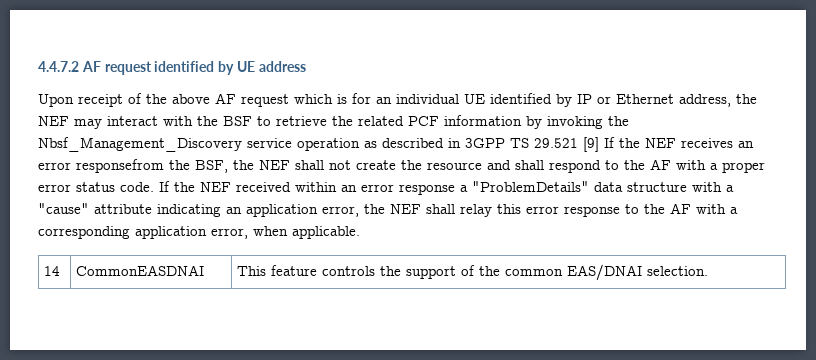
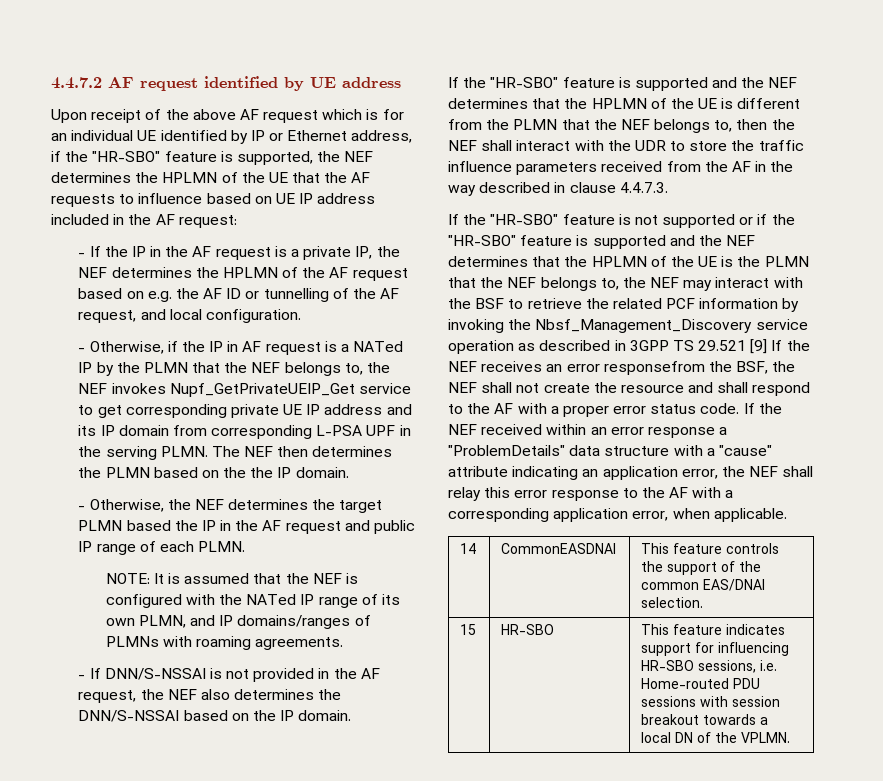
(731, 100) none -> [51,151,374,165] [51,172,371,183] [51,193,376,207] [51,214,237,228] [78,246,400,260] [78,267,408,281] [78,288,400,302] [78,309,301,323] [78,341,404,355] [78,362,391,376] [78,383,411,397] [78,404,412,418] [78,425,411,439] [78,446,393,460] [78,467,349,478] [78,499,383,513] [78,520,416,534] [78,541,246,555] [105,573,358,584] [105,594,400,608] [105,615,371,629] [105,636,344,650] [78,668,380,682] [78,689,342,703] [78,710,352,722] [448,77,798,91] [448,98,801,109] [448,119,795,133] [448,140,804,151] [448,161,794,175] [448,182,668,196] [448,214,795,228] [448,235,756,249] [448,256,809,267] [448,277,619,291] if the "HR-SBO" feature is supported, the NEF determines the HPLMN of the UE that the AF requests to influence based on UE IP address included in the AF request: // - If the IP in the AF request is a private IP, the NEF determines the HPLMN of the AF request based on e.g. the AF ID or tunnelling of the AF request, and local configuration. // - Otherwise, if the IP in AF request is a NATed IP by the PLMN that the NEF belongs to, the NEF invokes Nupf_GetPrivateUEIP_Get service to get corresponding private UE IP address and its IP domain from corresponding L-PSA UPF in the serving PLMN. The NEF then determines the PLMN based on the the IP domain. // - Otherwise, the NEF determines the target PLMN based the IP in the AF request and public IP range of each PLMN. // NOTE: It is assumed that the NEF is configured with the NATed IP range of its own PLMN, and IP domains/ranges of PLMNs with roaming agreements. // - If DNN/S-NSSAI is not provided in the AF request, the NEF also determines the DNN/S-NSSAI based on the IP domain. // If the "HR-SBO" feature is supported and the NEF determines that the HPLMN of the UE is different from the PLMN that the NEF belongs to, then the NEF shall interact with the UDR to store the traffic influence parameters received from the AF in the way described in clause 4.4.7.3. // If the "HR-SBO" feature is not supported or if the "HR-SBO" feature is supported and the NEF determines that the HPLMN of the UE is the PLMN that the NEF belongs to,
(708, 271) none -> [460,624,477,635] [501,624,555,635] [641,624,786,635] [641,642,790,656] [641,660,778,673] [641,678,761,689] [641,696,781,707] [641,714,769,725] [641,732,791,743] // 15 | HR-SBO | This feature indicates support for influencing HR-SBO sessions, i.e. Home-routed PDU sessions with session breakout towards a local DN of the VPLMN.

